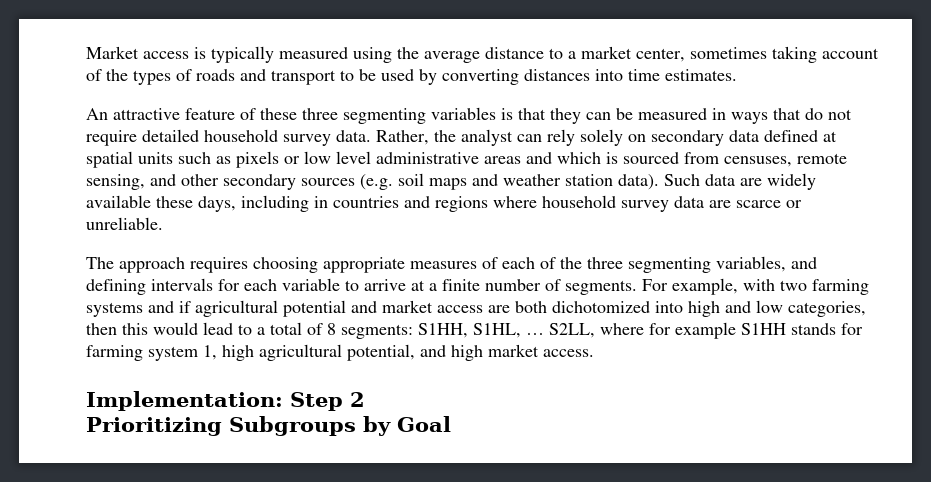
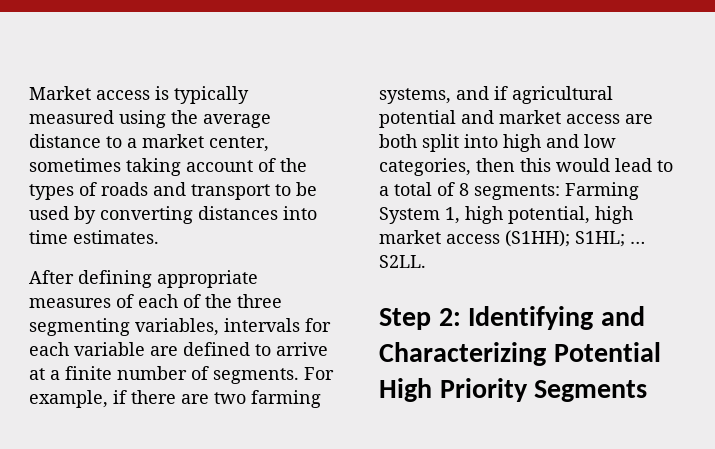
[86,107,852,124] [86,129,837,146] [86,151,847,168] [86,173,816,190] [86,195,802,212] [86,217,163,230] [86,257,318,273] An attractive feature of these three segmenting variables is that they can be measured in ways that do not require detailed household survey data. Rather, the analyst can rely solely on secondary data defined at spatial units such as pixels or low level administrative areas and which is sourced from censuses, remote sensing, and other secondary sources (e.g. soil maps and weather station data). Such data are widely available these days, including in countries and regions where household survey data are scarce or unreliable. // The approach requires choosing -> [29,270,152,288] After defining
[791,257,817,269] [86,279,146,295] and defining -> (219, 327) none
(340, 284) none -> [150,342,250,356] are defined
[743,279,775,291] with -> [113,390,209,404] if there are
[86,302,143,317] systems -> [379,88,451,104] systems,
[552,301,650,313] dichotomized -> [422,134,459,152] split
[418,322,863,339] [86,344,594,361] [86,391,365,411] [86,416,451,436] S1HH, S1HL, … S2LL, where for example S1HH stands for farming system 1, high agricultural potential, and high market access. // Implementation: Step 2 // Prioritizing Subgroups by Goal -> [565,182,639,200] [379,206,633,224] [379,230,645,247] [379,255,426,268] [379,306,645,330] [379,342,661,366] [379,378,648,402] Farming System 1, high potential, high market access (S1HH); S1HL; … S2LL. // Step 2: Identifying and Characterizing Potential High Priority Segments

